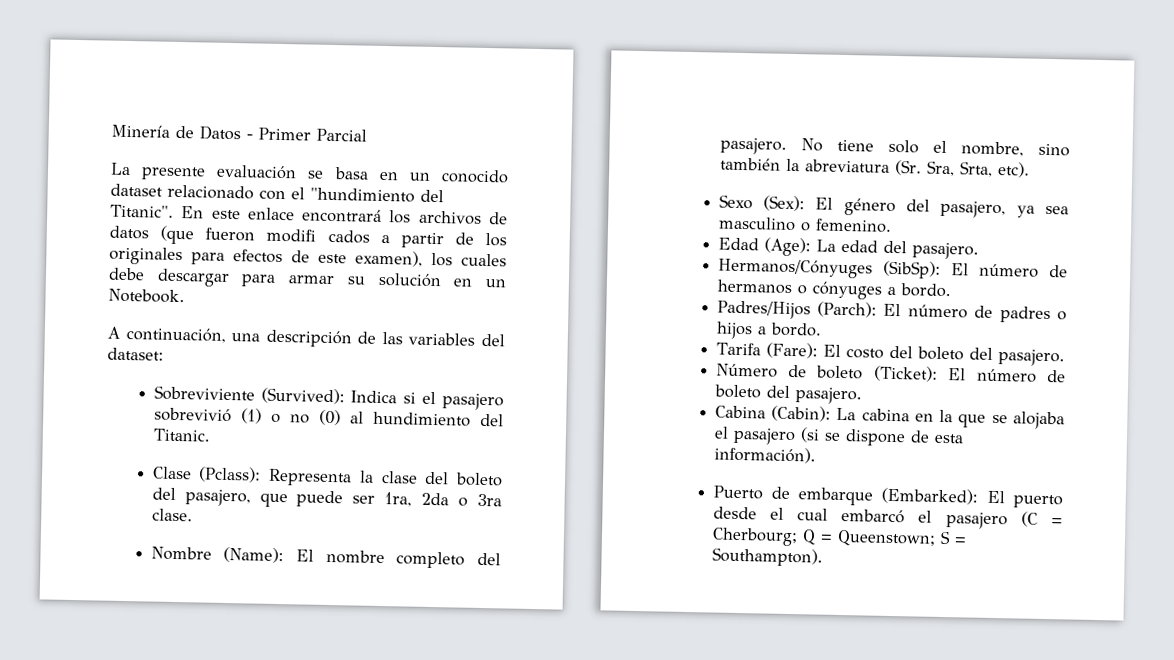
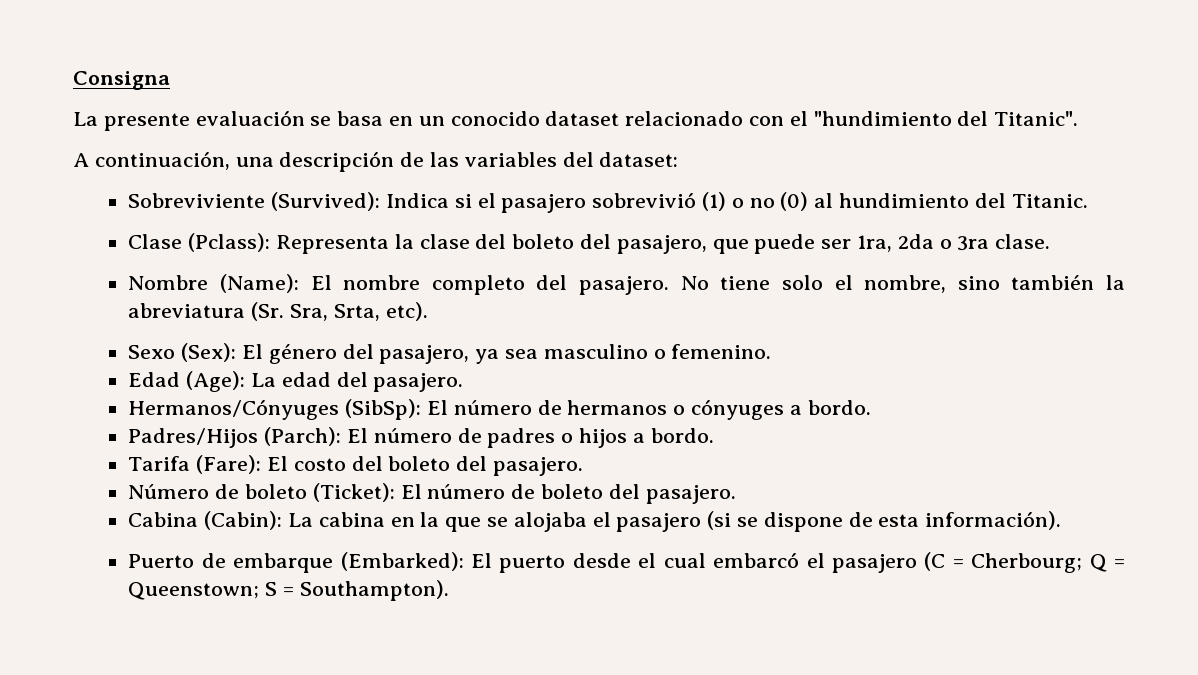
[111,124,367,142] Minería de Datos - Primer Parcial -> [73,71,170,90] Consigna
[181,206,508,225] [109,225,507,249] [109,246,507,267] [108,267,507,288] [108,288,185,304] En este enlace encontrará los archivos de datos (que fueron modifi cados a partir de los originales para efectos de este examen), los cuales debe descargar para armar su solución en un Notebook. -> (1079, 118) none

